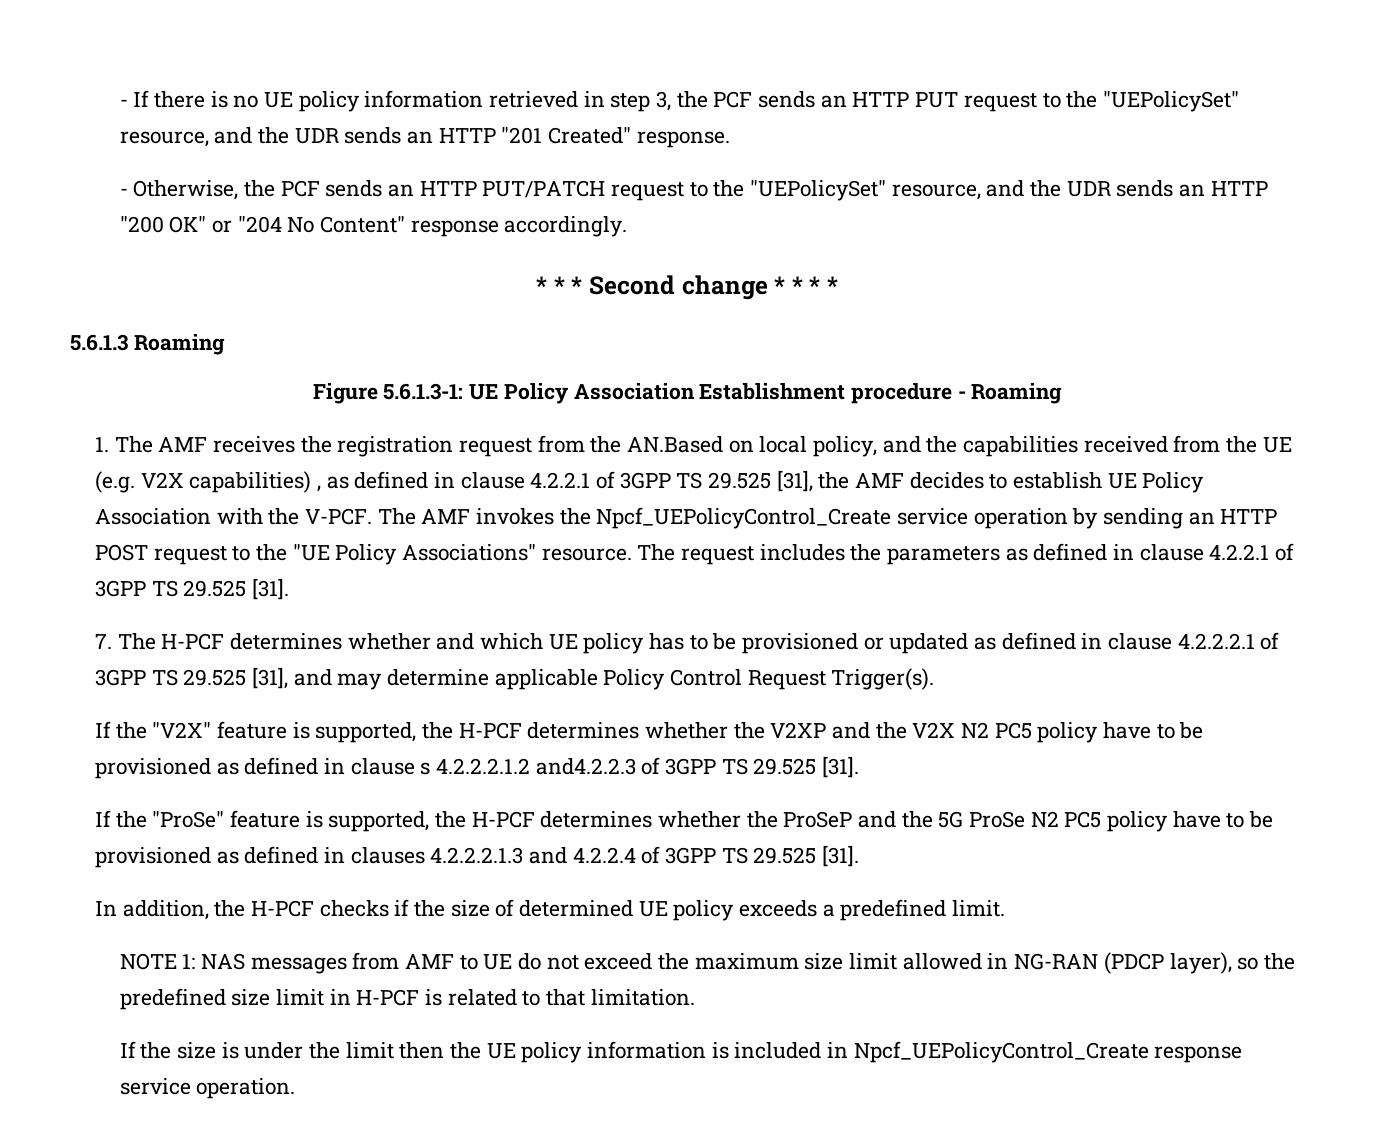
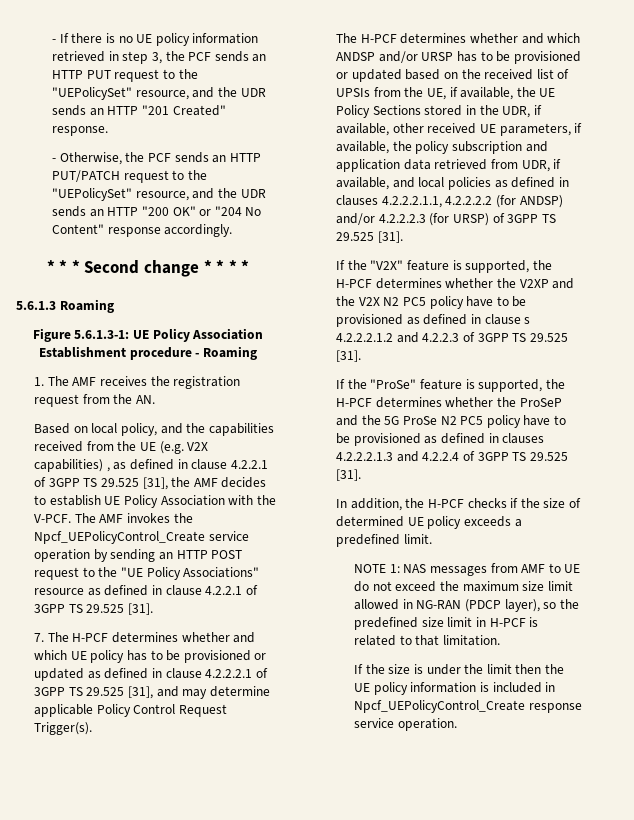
[626,436,723,453] AN.Based -> [135,395,155,404] [33,423,70,434] AN. // Based
[541,544,1000,565] resource. The request includes the parameters -> [33,588,84,595] resource
(935, 679) none -> [335,33,581,44] [335,51,581,64] [335,69,570,82] [335,87,556,100] [335,105,542,118] [335,123,583,136] [335,141,548,154] [335,159,562,172] [335,177,569,190] [335,195,563,208] [335,213,556,226] [335,231,403,243] // The H-PCF determines whether and which ANDSP and/or URSP has to be provisioned or updated based on the received list of UPSIs from the UE, if available, the UE Policy Sections stored in the UDR, if available, other received UE parameters, if available, the policy subscription and application data retrieved from UDR, if available, and local policies as defined in clauses 4.2.2.2.1.1, 4.2.2.2.2 (for ANDSP) and/or 4.2.2.2.3 (for URSP) of 3GPP TS 29.525 [31].
[535,758,636,775] and4.2.2.3 -> [396,332,460,343] and 4.2.2.3

